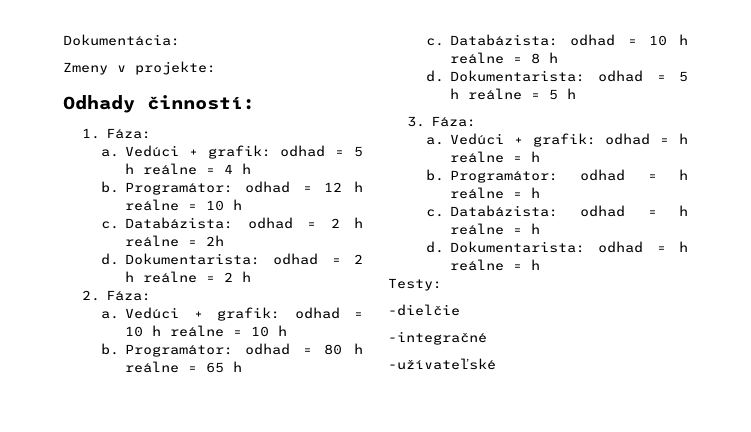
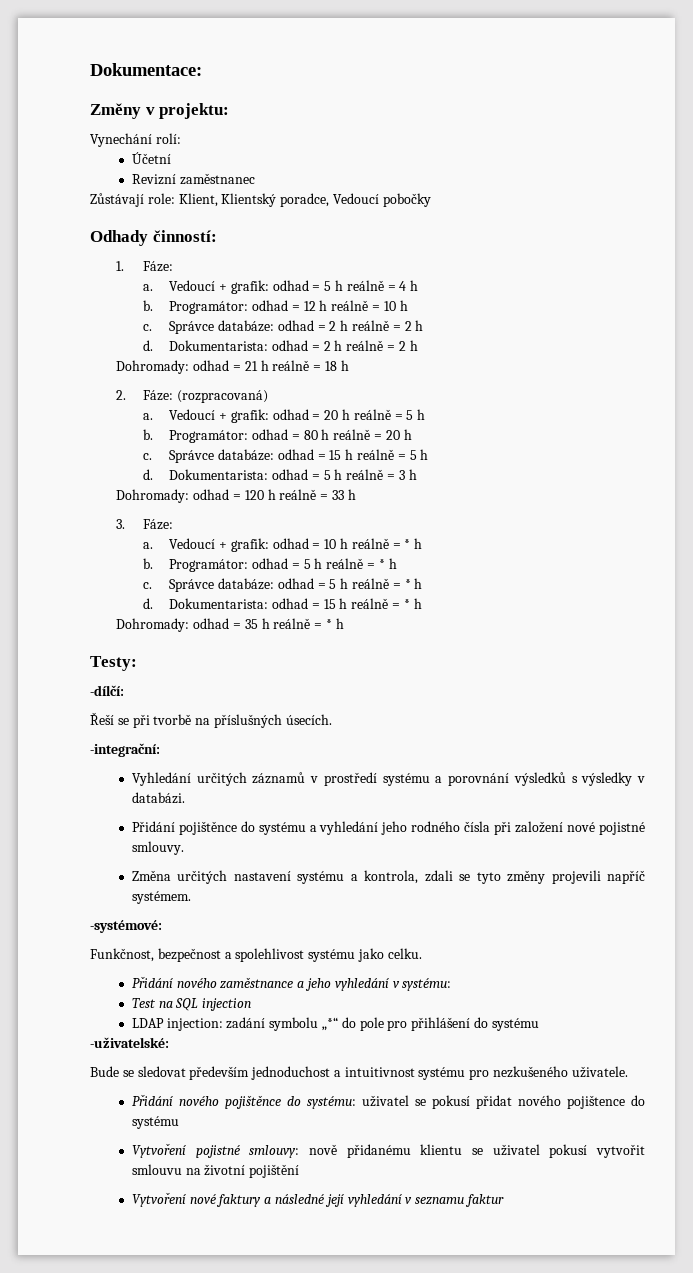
[63,34,180,46] [63,61,216,75] Dokumentácia: // Zmeny v projekte: -> [90,63,202,76] [90,103,230,119] [90,133,181,147] [131,152,171,164] [131,173,255,185] [90,193,431,207] Dokumentace: // Změny v projektu: // Vynechání rolí: // Účetní // Revizní zaměstnanec // Zůstávají role: Klient, Klientský poradce, Vedoucí pobočky
[106,128,152,139] [100,145,180,157] Fáza: // a. Vedúci -> [142,261,173,272] [142,280,216,291] Fáze: // a. Vedoucí
[143,163,198,175] reálne -> [346,280,384,291] reálně
[125,199,180,211] reálne -> [331,300,369,311] reálně
[125,217,363,229] [125,235,225,247] Databázista: odhad = 2 h reálne = 2h -> [169,320,424,334] Správce databáze: odhad = 2 h reálně = 2 h
[143,271,252,283] [81,290,152,301] [100,307,363,321] [125,325,270,337] reálne = 2 h // 2. Fáza: // a. Vedúci + grafik: odhad = 10 h reálne = 10 -> [346,340,418,351] [116,360,349,374] [116,390,268,403] [142,409,414,423] reálně = 2 h // Dohromady: odhad = 21 h reálně = 18 h // 2. Fáze: (rozpracovaná) // a. Vedoucí + grafik: odhad = 20 h reálně = 5
[125,361,243,373] [425,34,688,46] [450,52,541,64] reálne = 65 h // c. Databázista: odhad = 10 h reálne = 8 -> [333,429,412,440] [142,449,417,463] reálně = 20 h // c. Správce databáze: odhad = 15 h reálně = 5
[468,88,559,100] reálne = 5 -> [346,469,417,480] [116,489,344,503] reálně = 3 h // Dohromady: odhad = 120 h reálně = 33
[431,116,477,127] [425,133,688,147] [450,151,541,163] [425,169,688,183] [450,187,541,199] [425,205,688,217] [450,223,541,235] [425,241,688,253] [450,259,541,271] [388,278,442,291] [388,304,460,316] [388,331,487,345] [388,358,496,370] Fáza: // a. Vedúci + grafik: odhad = h reálne = h // b. Programátor: odhad = h reálne = h // c. Databázista: odhad = h reálne = h // d. Dokumentarista: odhad = h reálne = h // Testy: // -dielčie // -integračné // -užívateľské -> [142,519,173,530] [142,538,423,552] [142,558,397,572] [142,578,423,592] [142,598,422,609] [116,618,344,632] [90,656,137,671] [90,685,124,696] [90,712,332,728] [90,743,160,757] [131,772,645,786] [131,792,185,804] [131,821,645,835] [131,841,184,855] [131,870,645,884] [131,891,191,904] [90,920,162,933] [90,948,422,962] [131,976,452,991] [131,998,252,1011] [131,1017,539,1031] [90,1037,169,1048] [90,1066,628,1080] [131,1094,646,1109] [131,1116,179,1129] [131,1143,645,1158] [131,1164,300,1178] [131,1192,504,1207] Fáze: // a. Vedoucí + grafik: odhad = 10 h reálně = * h // b. Programátor: odhad = 5 h reálně = * h // c. Správce databáze: odhad = 5 h reálně = * h // d. Dokumentarista: odhad = 15 h reálně = * h // Dohromady: odhad = 35 h reálně = * h // Testy: // -dílčí: // Řeší se při tvorbě na příslušných úsecích. // -integrační: // Vyhledání určitých záznamů v prostředí systému a porovnání výsledků s výsledky v databázi. // Přidání pojištěnce do systému a vyhledání jeho rodného čísla při založení nové pojistné smlouvy. // Změna určitých nastavení systému a kontrola, zdali se tyto změny projevili napříč systémem. // -systémové: // Funkčnost, bezpečnost a spolehlivost systému jako celku. // Přidání nového zaměstnance a jeho vyhledání v systému: // Test na SQL injection // LDAP injection: zadání symbolu „*“ do pole pro přihlášení do systému // -uživatelské: // Bude se sledovat především jednoduchost a intuitivnost systému pro nezkušeného uživatele. // Přidání nového pojištěnce do systému: uživatel se pokusí přidat nového pojištence do systému // Vytvoření pojistné smlouvy: nově přidanému klientu se uživatel pokusí vytvořit smlouvu na životní pojištění // Vytvoření nové faktury a následné její vyhledání v seznamu faktur

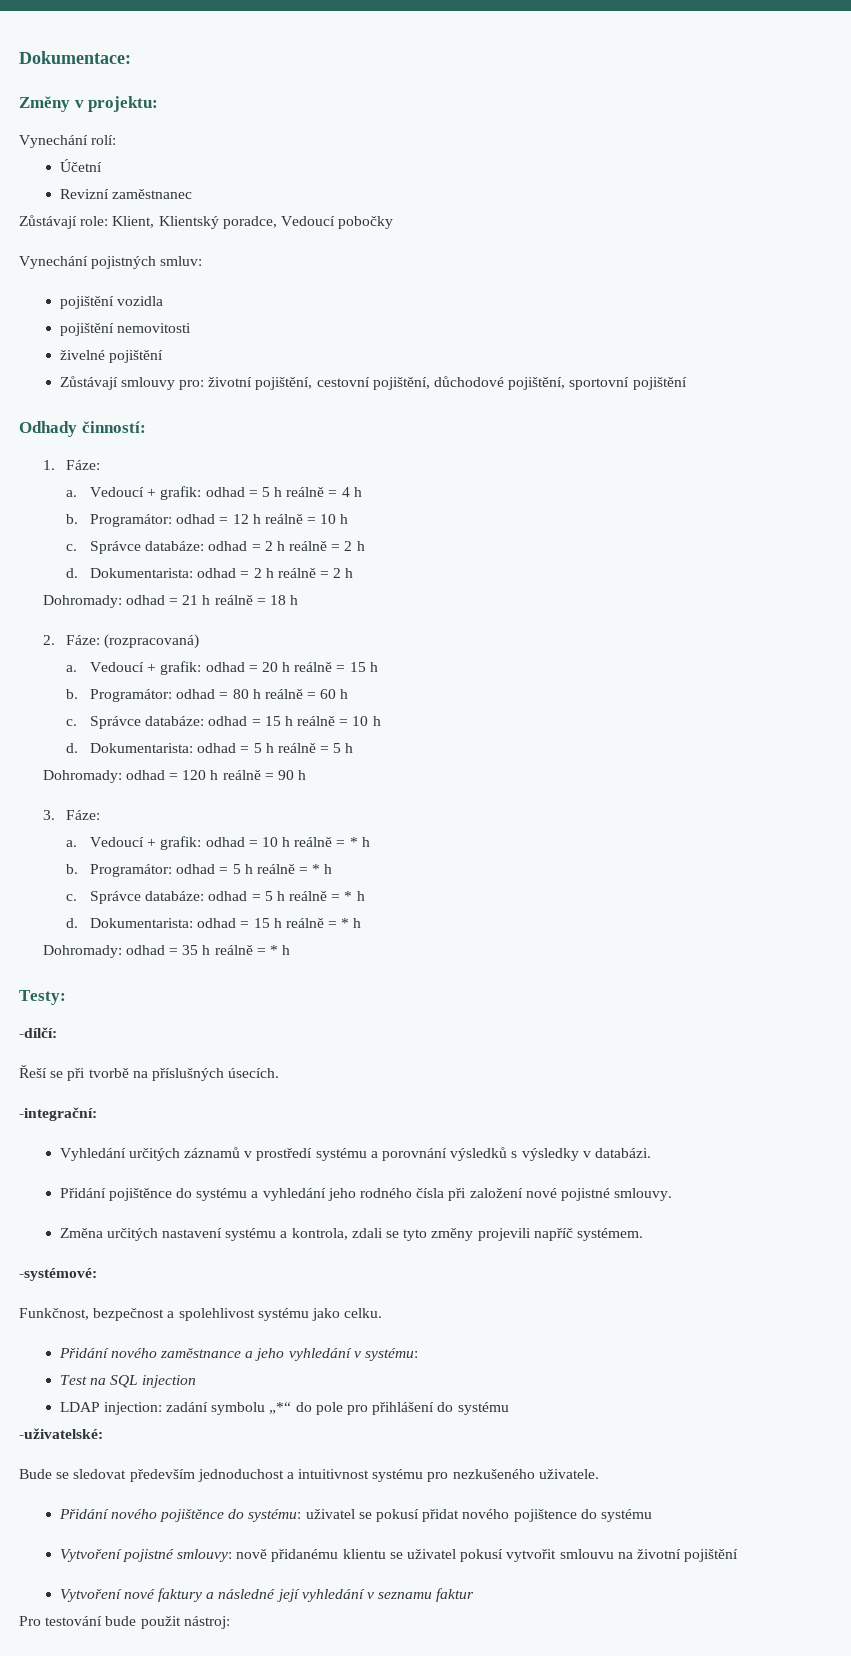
(431, 200) none -> [19,256,203,269] [59,296,163,309] [59,323,191,336] [59,350,163,363] [59,376,687,390] // Vynechání pojistných smluv: // pojištění vozidla // pojištění nemovitosti // živelné pojištění // Zůstávají smlouvy pro: životní pojištění, cestovní pojištění, důchodové pojištění, sportovní pojištění
[406,410,414,420] 5 -> [349,662,366,672] 15
[385,430,400,440] 20 -> [320,689,337,699] 60
[409,450,417,460] 5 -> [352,716,369,726] 10
[398,470,405,480] 3 -> [333,743,342,753] 5
[331,490,344,500] 33 -> [277,770,294,780] 90
(504, 1200) none -> [19,1616,230,1629] // Pro testování bude použit nástroj:

